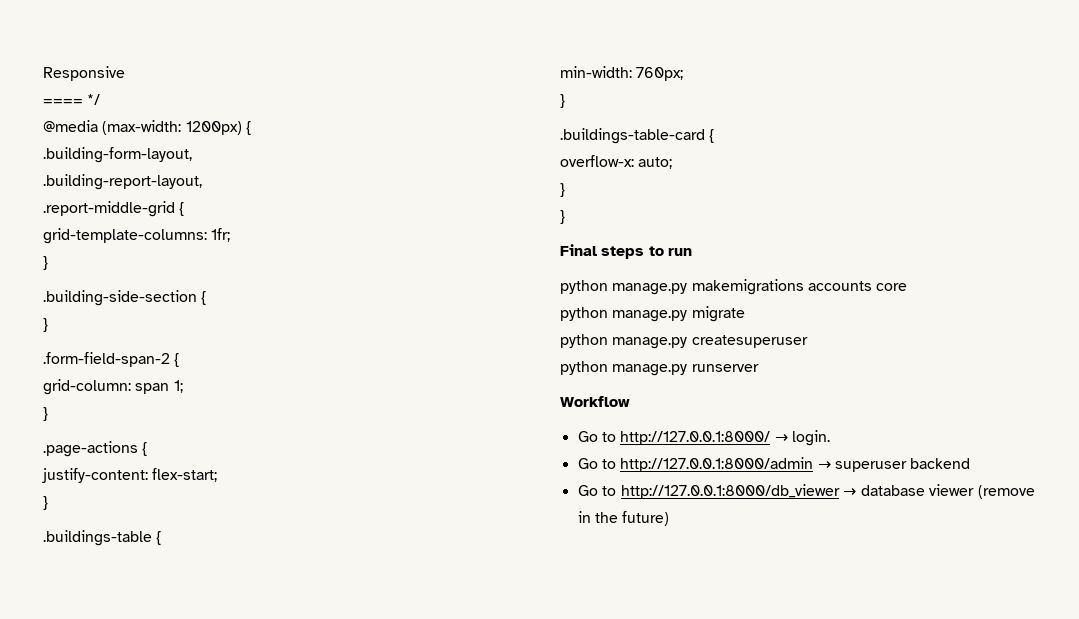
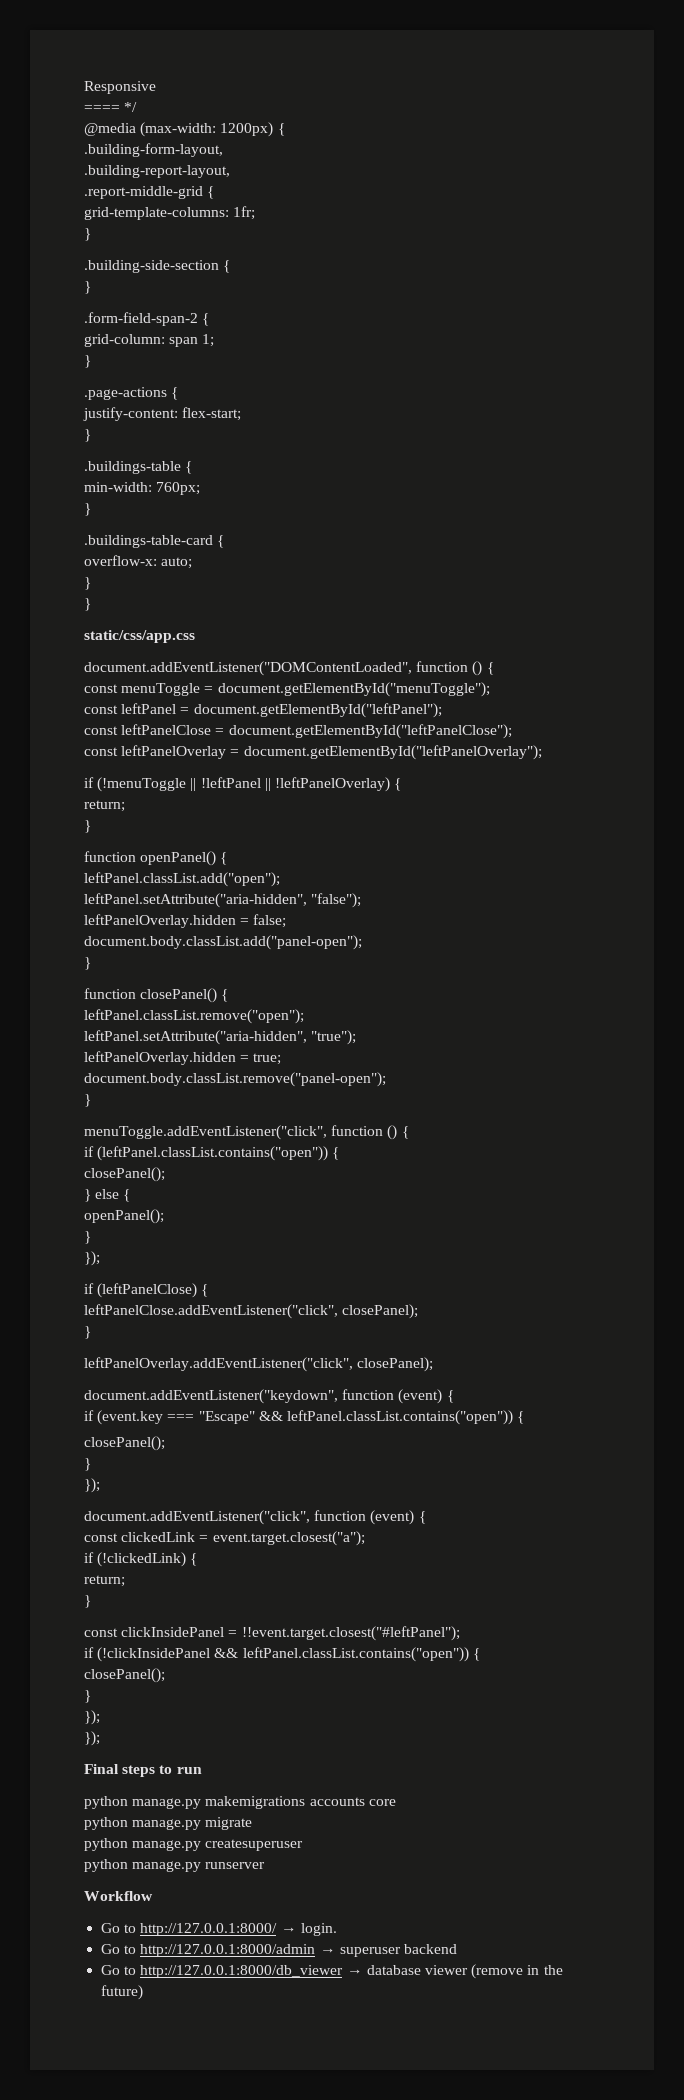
(565, 217) none -> [84,630,195,643] [84,661,494,676] [84,682,490,697] [84,703,442,718] [84,724,512,739] [84,745,542,760] [84,777,402,792] [84,800,125,812] [84,820,91,833] [84,851,228,866] [84,872,280,887] [84,893,362,908] [84,914,287,928] [84,935,362,950] [84,957,91,970] [84,988,229,1003] [84,1009,304,1024] [84,1030,357,1045] [84,1051,282,1065] [84,1072,386,1087] [84,1094,91,1107] [84,1125,409,1140] [84,1146,340,1161] [84,1167,165,1182] [84,1189,131,1202] [84,1209,164,1224] [84,1231,91,1244] [84,1251,100,1266] [84,1283,209,1298] [84,1304,419,1319] [84,1326,91,1339] [84,1357,434,1372] [84,1389,454,1404] [84,1410,525,1425] [84,1436,165,1451] [84,1458,91,1471] [84,1478,100,1493] [84,1510,426,1525] [84,1531,365,1546] [84,1552,198,1567] [84,1575,125,1587] [84,1595,91,1608] [84,1626,460,1641] [84,1647,480,1662] [84,1668,165,1683] [84,1690,91,1703] [84,1710,100,1725] [84,1731,100,1746] // static/css/app.css // document.addEventListener("DOMContentLoaded", function () { // const menuToggle = document.getElementById("menuToggle"); // const leftPanel = document.getElementById("leftPanel"); // const leftPanelClose = document.getElementById("leftPanelClose"); // const leftPanelOverlay = document.getElementById("leftPanelOverlay"); // if (!menuToggle || !leftPanel || !leftPanelOverlay) { // return; // } // function openPanel() { // leftPanel.classList.add("open"); // leftPanel.setAttribute("aria-hidden", "false"); // leftPanelOverlay.hidden = false; // document.body.classList.add("panel-open"); // } // function closePanel() { // leftPanel.classList.remove("open"); // leftPanel.setAttribute("aria-hidden", "true"); // leftPanelOverlay.hidden = true; // document.body.classList.remove("panel-open"); // } // menuToggle.addEventListener("click", function () { // if (leftPanel.classList.contains("open")) { // closePanel(); // } else { // openPanel(); // } // }); // if (leftPanelClose) { // leftPanelClose.addEventListener("click", closePanel); // } // leftPanelOverlay.addEventListener("click", closePanel); // document.addEventListener("keydown", function (event) { // if (event.key === "Escape" && leftPanel.classList.contains("open")) { // closePanel(); // } // }); // document.addEventListener("click", function (event) { // const clickedLink = event.target.closest("a"); // if (!clickedLink) { // return; // } // const clickInsidePanel = !!event.target.closest("#leftPanel"); // if (!clickInsidePanel && leftPanel.classList.contains("open")) { // closePanel(); // } // }); // });

